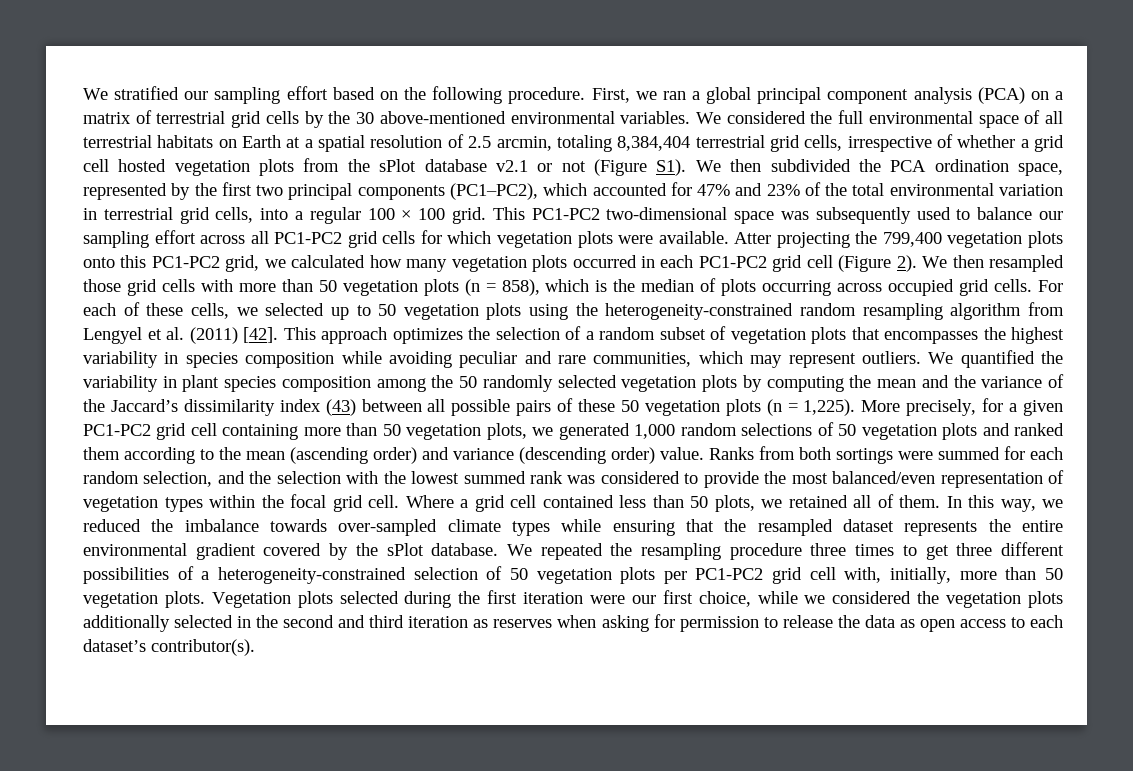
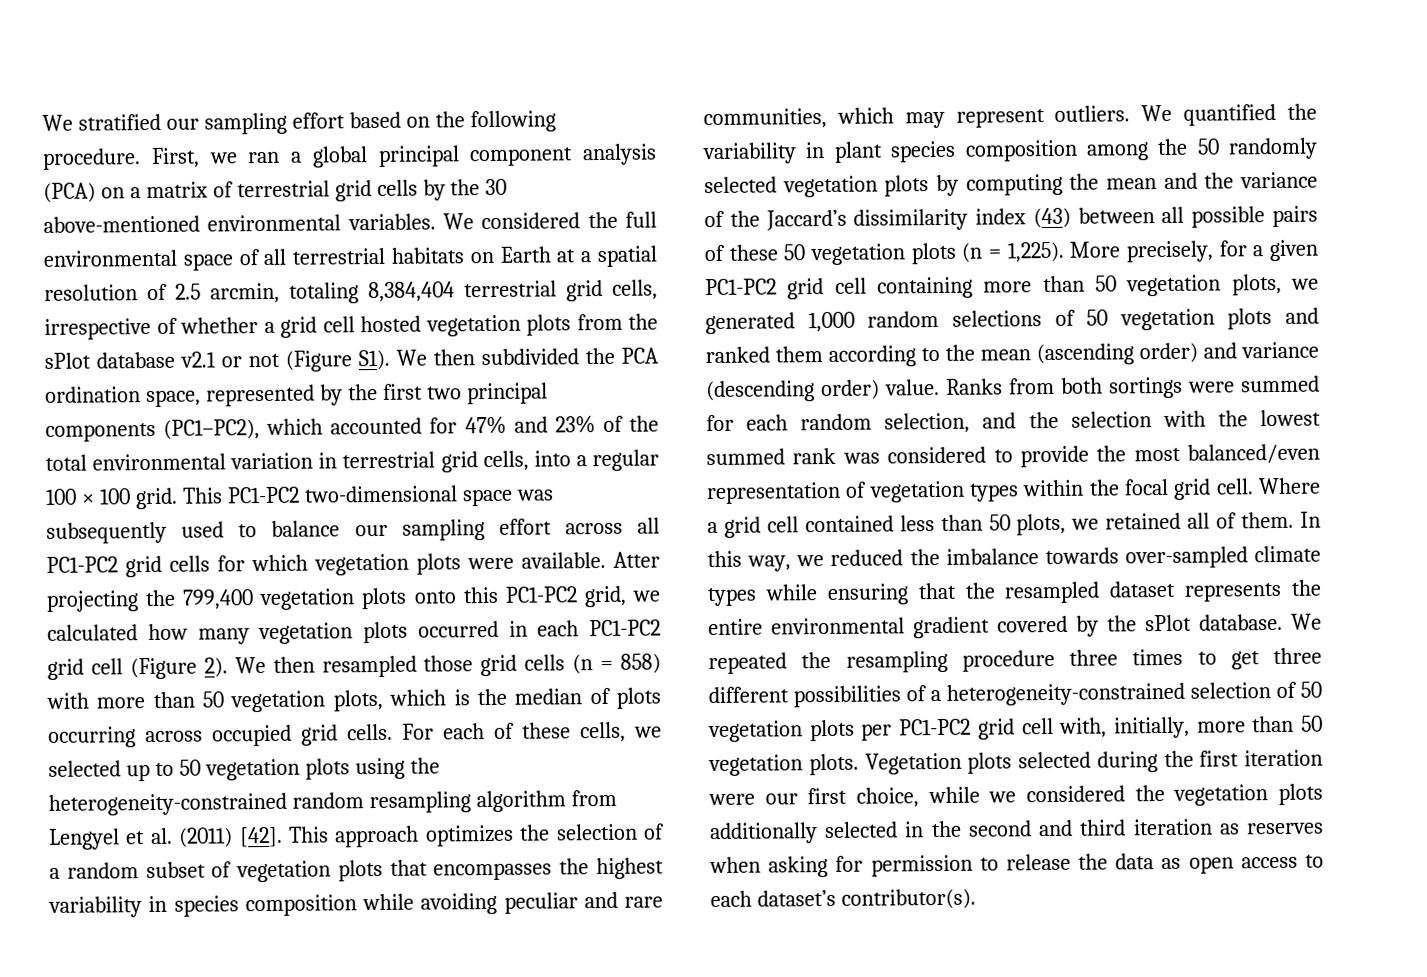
(195, 285) none -> [572,653,661,675] (n = 858)
[423,279,540,296] plots (n = 858), -> [332,689,383,712] plots,

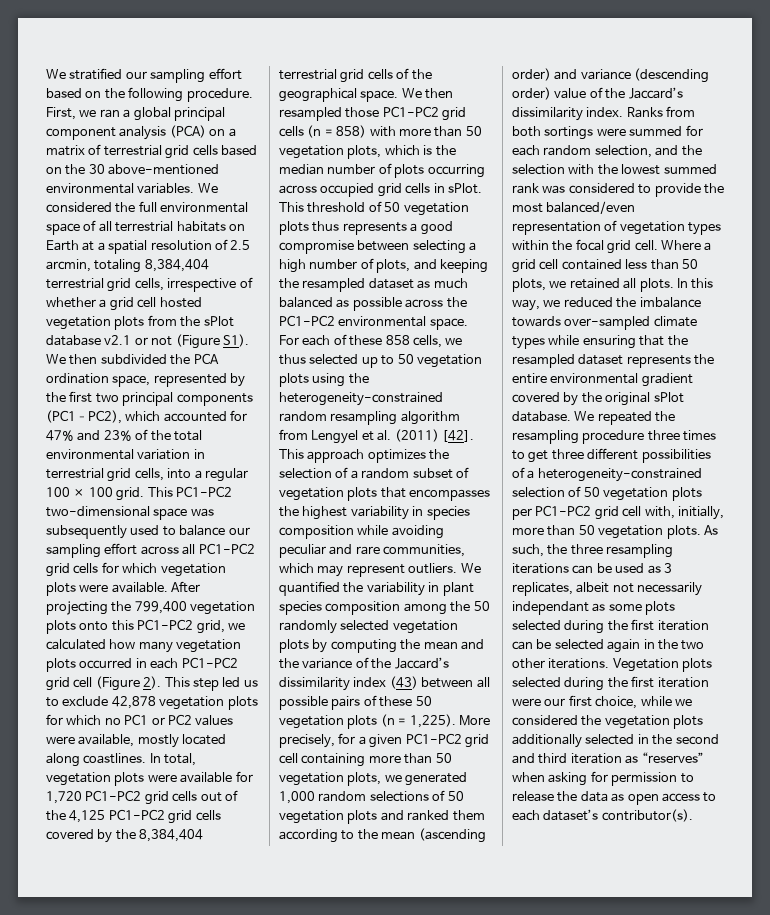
[422,179,446,201] by -> [220,145,257,156] [46,167,62,174] based on
[613,551,660,568] Atter -> [171,581,201,593] After
(228, 667) none -> [164,677,258,691] [46,696,258,710] [46,714,234,726] [46,734,227,748] [46,753,197,767] [46,771,253,786] [46,790,238,805] [46,809,221,824] [46,829,204,843] [279,68,432,83] [279,88,399,102] This step led us to exclude 42,878 vegetation plots for which no PC1 or PC2 values were available, mostly located along coastlines. In total, vegetation plots were available for 1,720 PC1-PC2 grid cells out of the 4,125 PC1-PC2 grid cells covered by the 8,384,404 terrestrial grid cells of the geographical space.
(474, 663) none -> [382,106,439,117] PC1-PC2
(583, 696) none -> [327,164,376,174] number
[347,723,393,741] cells. -> [405,183,482,194] [279,201,469,216] [279,221,453,235] [279,240,477,254] [279,258,488,273] [279,278,468,292] [279,297,467,311] [279,315,468,330] cells in sPlot. This threshold of 50 vegetation plots thus represents a good compromise between selecting a high number of plots, and keeping the resampled dataset as much balanced as possible across the PC1-PC2 environmental space.
(571, 730) none -> [385,335,410,345] 858
(662, 732) none -> [279,354,306,365] thus
[885,378,940,396] value. -> [554,87,683,99] [512,107,624,121] value of the Jaccard’s dissimilarity index.
[1216,511,1295,529] of them. -> [639,278,674,292] plots.
(1137, 623) none -> [605,392,651,406] original
(859, 764) none -> [703,525,718,535] [512,544,674,558] [512,563,672,574] [512,582,703,596] [512,601,676,615] [512,619,709,634] [512,639,705,653] [512,658,610,669] As such, the three resampling iterations can be used as 3 replicates, albeit not necessarily independant as some plots selected during the first iteration can be selected again in the two other iterations.
[1247,822,1324,835] reserves -> [641,752,704,763] “reserves”

